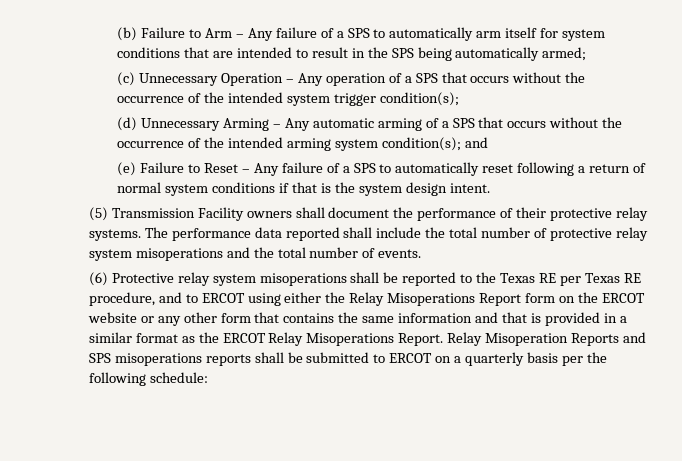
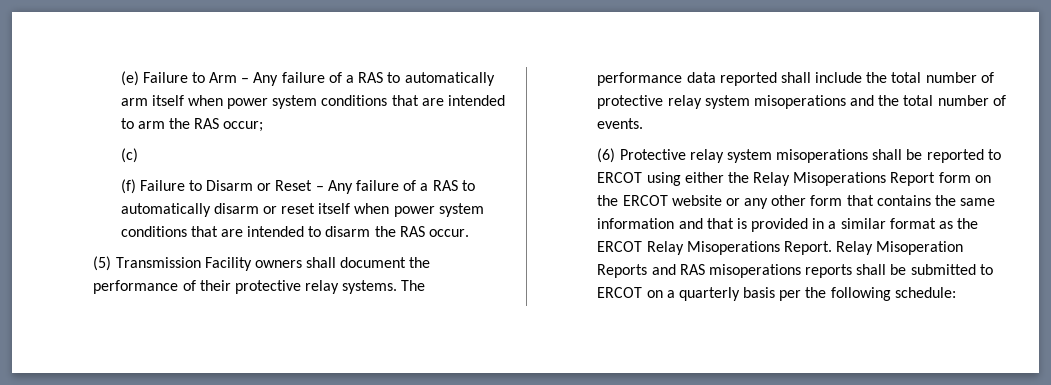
[117,27,138,41] (b) -> [120,71,139,86] (e)
[347,28,370,38] SPS -> [358,72,384,83] RAS
[540,28,606,41] [117,47,587,61] [117,72,586,86] [117,92,459,106] [117,117,623,131] [117,137,488,151] [117,162,201,176] for system conditions that are intended to result in the SPS being automatically armed; // (c) Unnecessary Operation – Any operation of a SPS that occurs without the occurrence of the intended system trigger condition(s); // (d) Unnecessary Arming – Any automatic arming of a SPS that occurs without the occurrence of the intended arming system condition(s); and // (e) Failure to -> [187,95,506,109] [120,118,264,132] [120,148,138,163] [120,179,272,194] when power system conditions that are intended to arm the RAS occur; // (c) // (f) Failure to Disarm or
[353,162,646,176] [117,182,490,196] SPS to automatically reset following a return of normal system conditions if that is the system design intent. -> [432,180,475,191] [120,203,484,217] [120,226,470,237] RAS to automatically disarm or reset itself when power system conditions that are intended to disarm the RAS occur.
[476,272,641,286] [88,292,198,306] the Texas RE per Texas RE procedure, and to -> (1001, 154) none
[88,353,111,363] SPS -> [679,264,705,275] RAS

